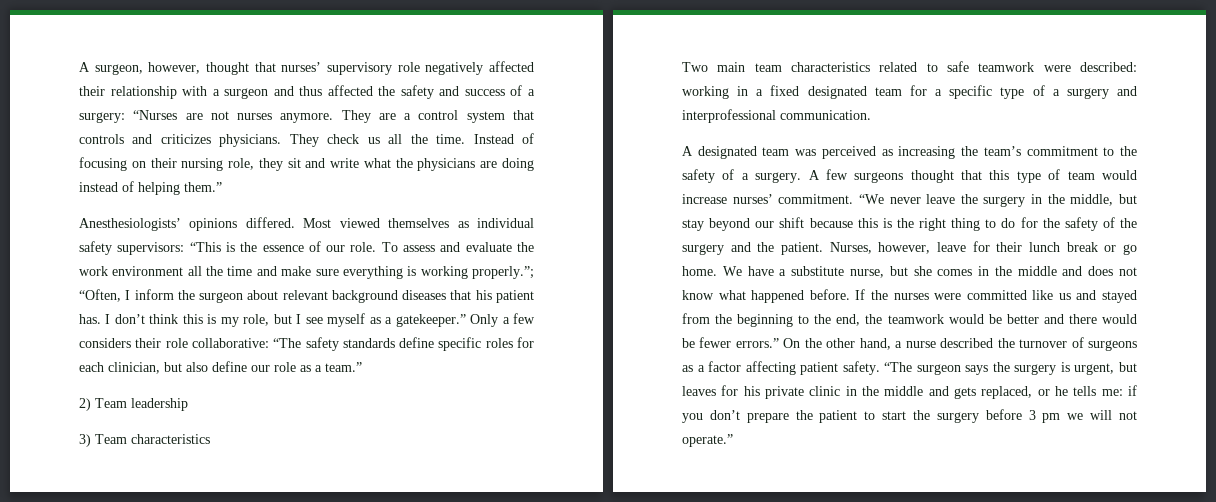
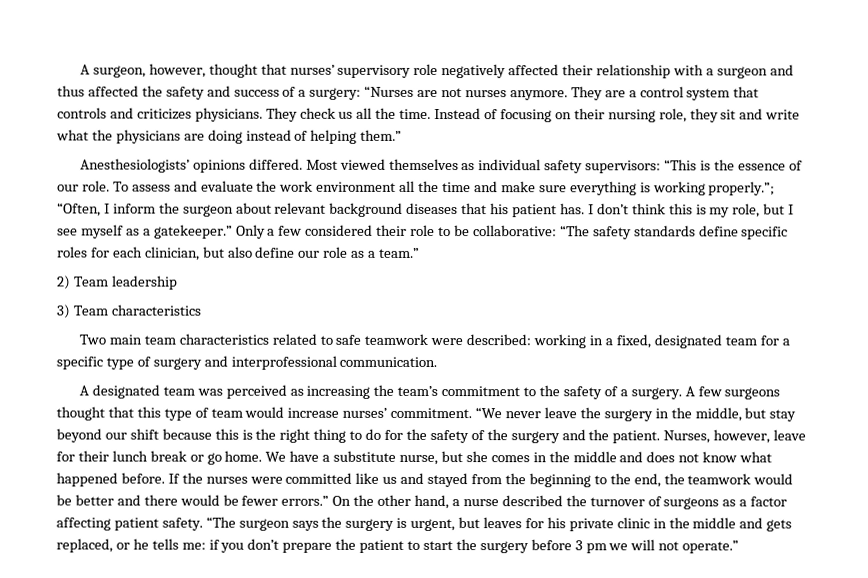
[79,338,131,348] considers -> [305,224,374,236] considered
(188, 343) none -> [438,225,470,237] to be
[770,85,800,96] fixed -> [615,334,651,349] fixed,
[1052,89,1060,96] a -> (151, 361) none

